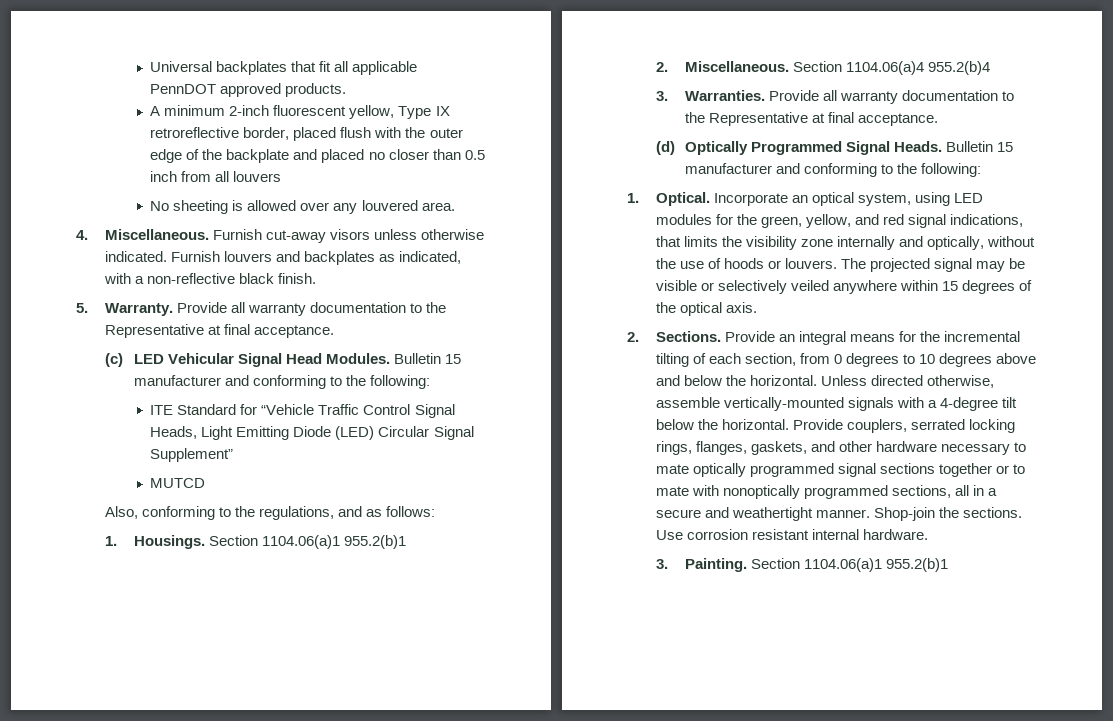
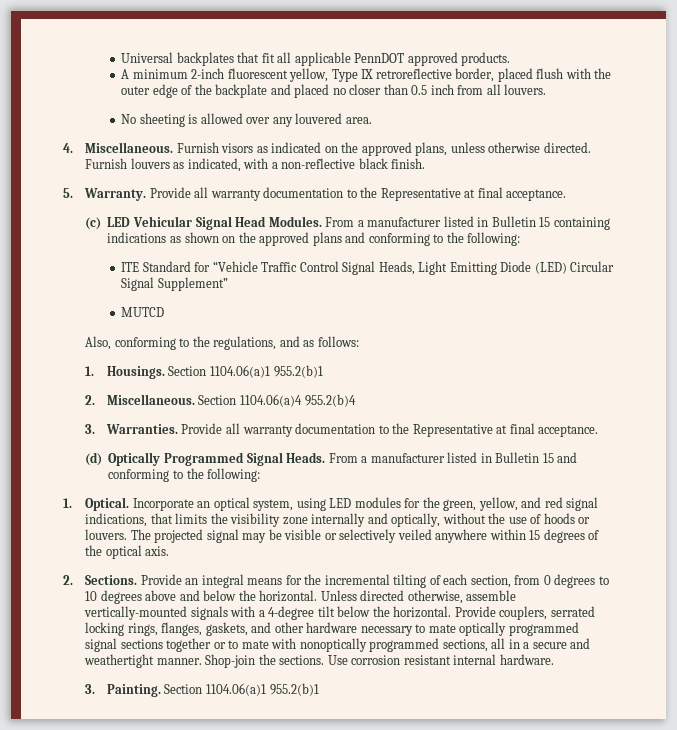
[233,171,282,182] louvers -> [504,84,547,95] louvers.
[265,229,371,243] cut-away visors -> [221,142,448,156] visors as indicated on the approved plans,
[104,251,167,262] indicated. -> [543,142,591,153] directed.
[276,251,376,265] and backplates -> (170, 163) none
[393,353,462,364] [133,375,221,386] Bulletin 15 manufacturer -> [325,216,610,230] [107,232,342,246] From a manufacturer listed in Bulletin 15 containing indications as shown on the approved plans
[945,141,1013,152] [684,163,772,174] Bulletin 15 manufacturer -> [328,452,554,463] From a manufacturer listed in Bulletin 15

